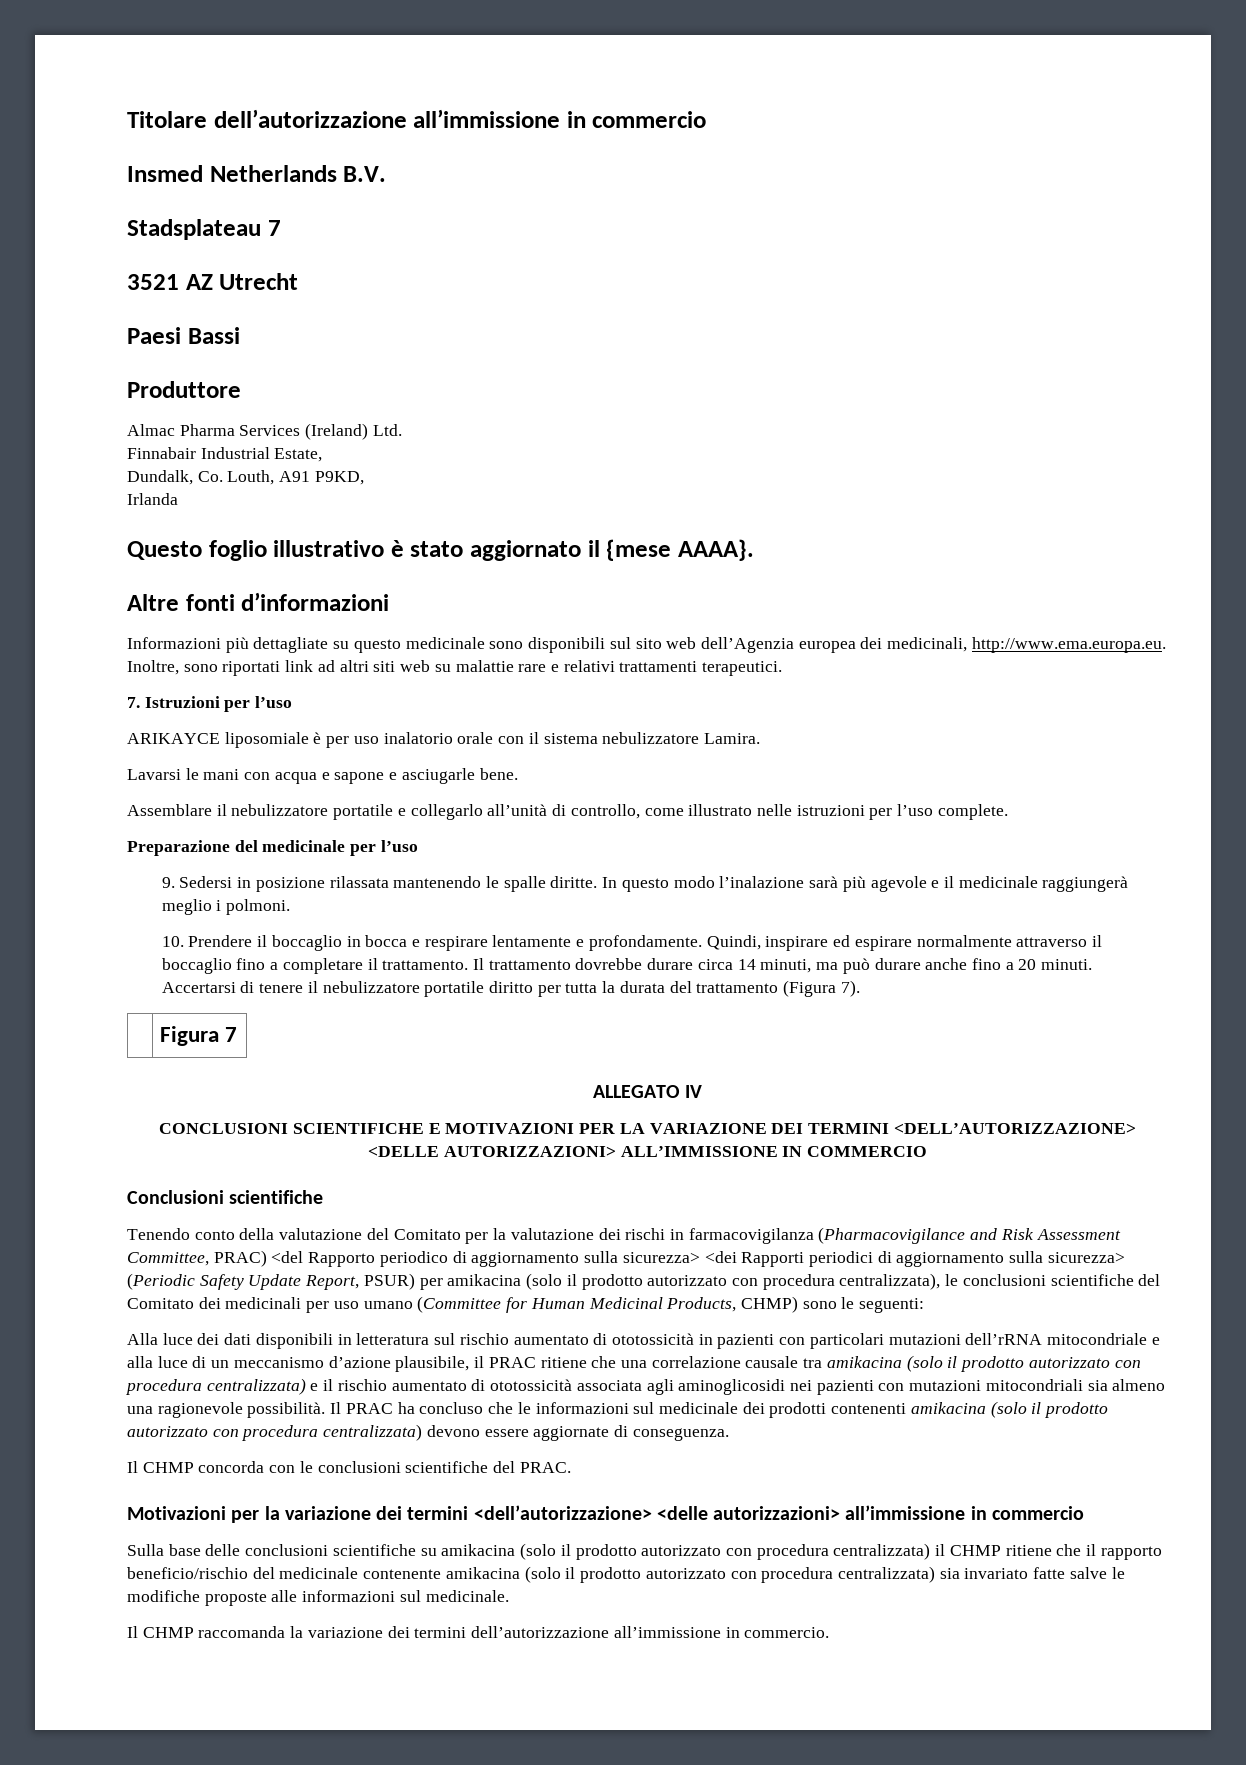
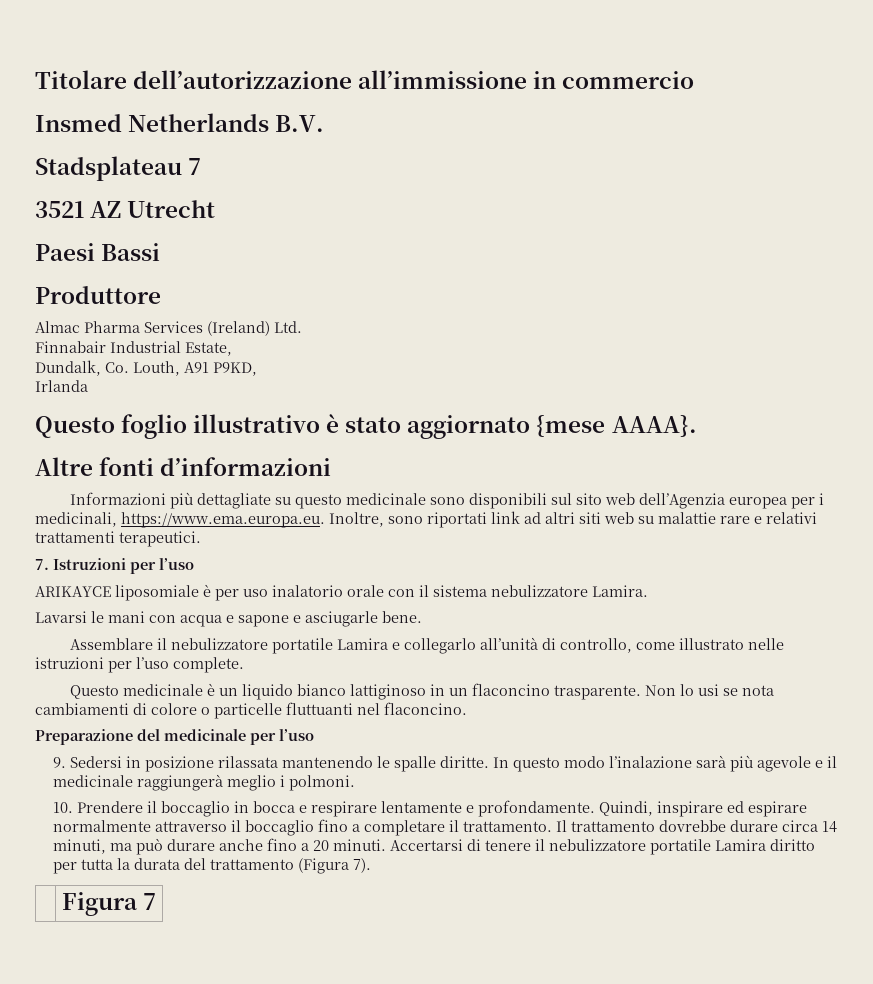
[587,540,600,557] il -> (531, 427) none
[860,637,1166,653] dei medicinali, http://www.ema.europa.eu. -> [790,493,824,509] [35,512,325,528] per i medicinali, https://www.ema.europa.eu.
(394, 812) none -> [336,638,388,650] Lamira
(1008, 812) none -> [69,683,774,700] [35,702,467,719] // Questo medicinale è un liquido bianco lattiginoso in un flaconcino trasparente. Non lo usi se nota cambiamenti di colore o particelle fluttuanti nel flaconcino.
(485, 989) none -> [714,839,766,851] Lamira
[592,1085,703,1098] [159,1123,1136,1134] [368,1146,927,1157] [127,1190,324,1204] [127,1227,1121,1244] [127,1250,1125,1267] [127,1273,1161,1290] [127,1296,925,1313] [127,1333,1160,1349] [127,1355,1141,1372] [125,1378,1166,1395] [127,1401,1109,1418] [127,1424,729,1441] [127,1461,571,1473] [127,1505,1084,1523] [127,1543,1162,1560] [127,1566,1125,1583] [127,1590,509,1606] [127,1626,830,1638] // ALLEGATO IV // CONCLUSIONI SCIENTIFICHE E MOTIVAZIONI PER LA VARIAZIONE DEI TERMINI <DELL’AUTORIZZAZIONE> <DELLE AUTORIZZAZIONI> ALL’IMMISSIONE IN COMMERCIO // Conclusioni scientifiche // Tenendo conto della valutazione del Comitato per la valutazione dei rischi in farmacovigilanza (Pharmacovigilance and Risk Assessment Committee, PRAC) <del Rapporto periodico di aggiornamento sulla sicurezza> <dei Rapporti periodici di aggiornamento sulla sicurezza> (Periodic Safety Update Report, PSUR) per amikacina (solo il prodotto autorizzato con procedura centralizzata), le conclusioni scientifiche del Comitato dei medicinali per uso umano (Committee for Human Medicinal Products, CHMP) sono le seguenti: // Alla luce dei dati disponibili in letteratura sul rischio aumentato di ototossicità in pazienti con particolari mutazioni dell’rRNA mitocondriale e alla luce di un meccanismo d’azione plausibile, il PRAC ritiene che una correlazione causale tra amikacina (solo il prodotto autorizzato con procedura centralizzata) e il rischio aumentato di ototossicità associata agli aminoglicosidi nei pazienti con mutazioni mitocondriali sia almeno una ragionevole possibilità. Il PRAC ha concluso che le informazioni sul medicinale dei prodotti contenenti amikacina (solo il prodotto autorizzato con procedura centralizzata) devono essere aggiornate di conseguenza. // Il CHMP concorda con le conclusioni scientifiche del PRAC. // Motivazioni per la variazione dei termini <dell’autorizzazione> <delle autorizzazioni> all’immissione in commercio // Sulla base delle conclusioni scientifiche su amikacina (solo il prodotto autorizzato con procedura centralizzata) il CHMP ritiene che il rapporto beneficio/rischio del medicinale contenente amikacina (solo il prodotto autorizzato con procedura centralizzata) sia invariato fatte salve le modifiche proposte alle informazioni sul medicinale. // Il CHMP raccomanda la variazione dei termini dell’autorizzazione all’immissione in commercio. -> (156, 901) none

